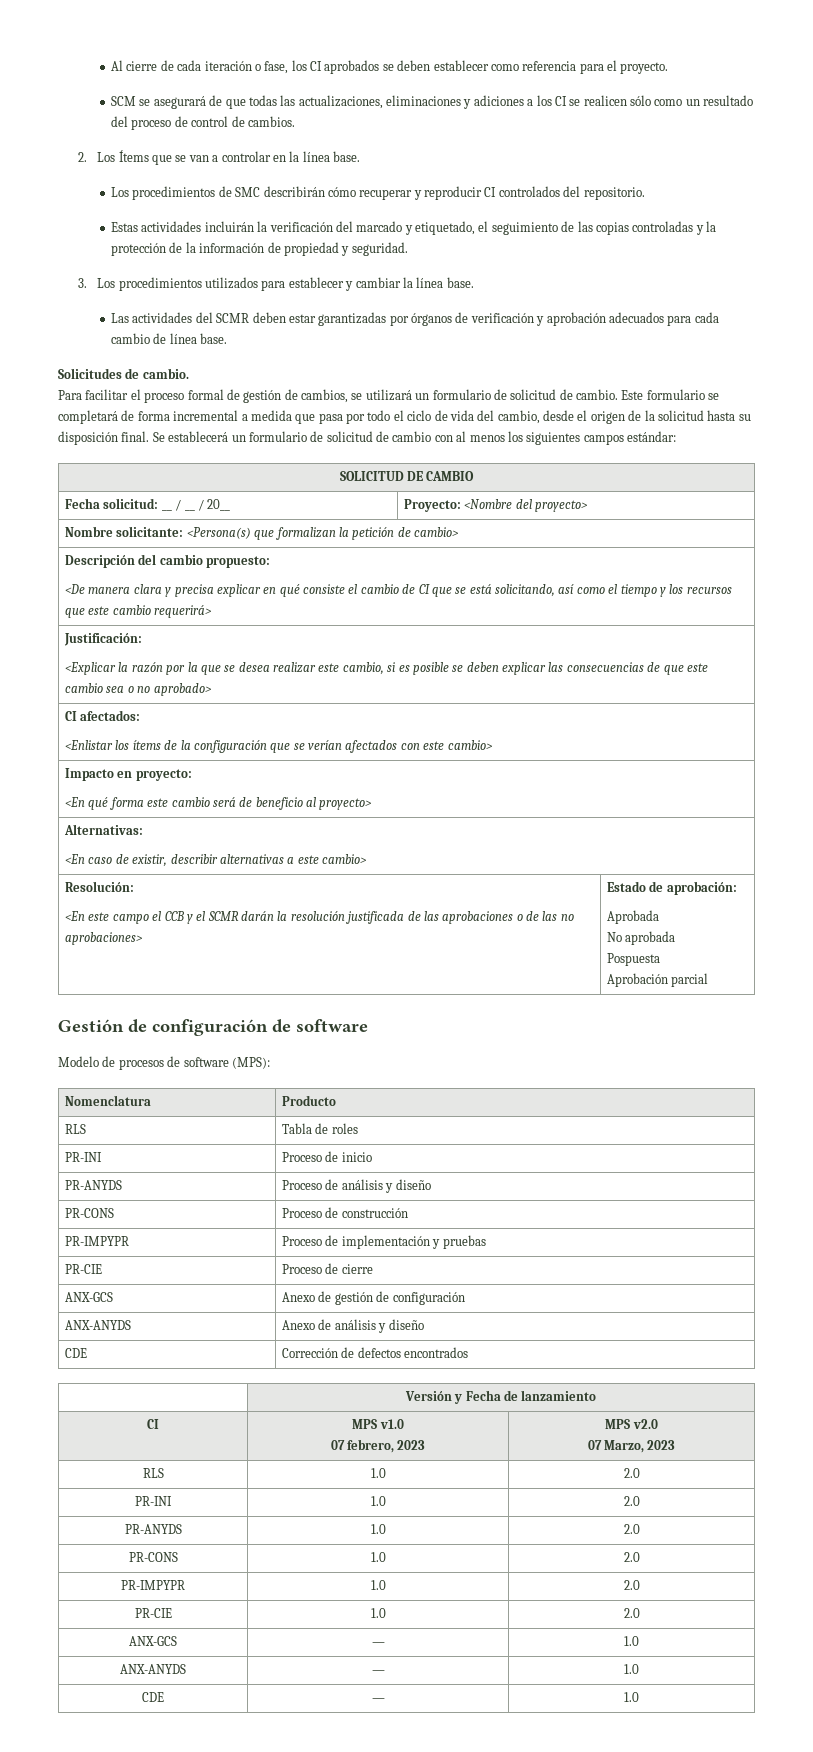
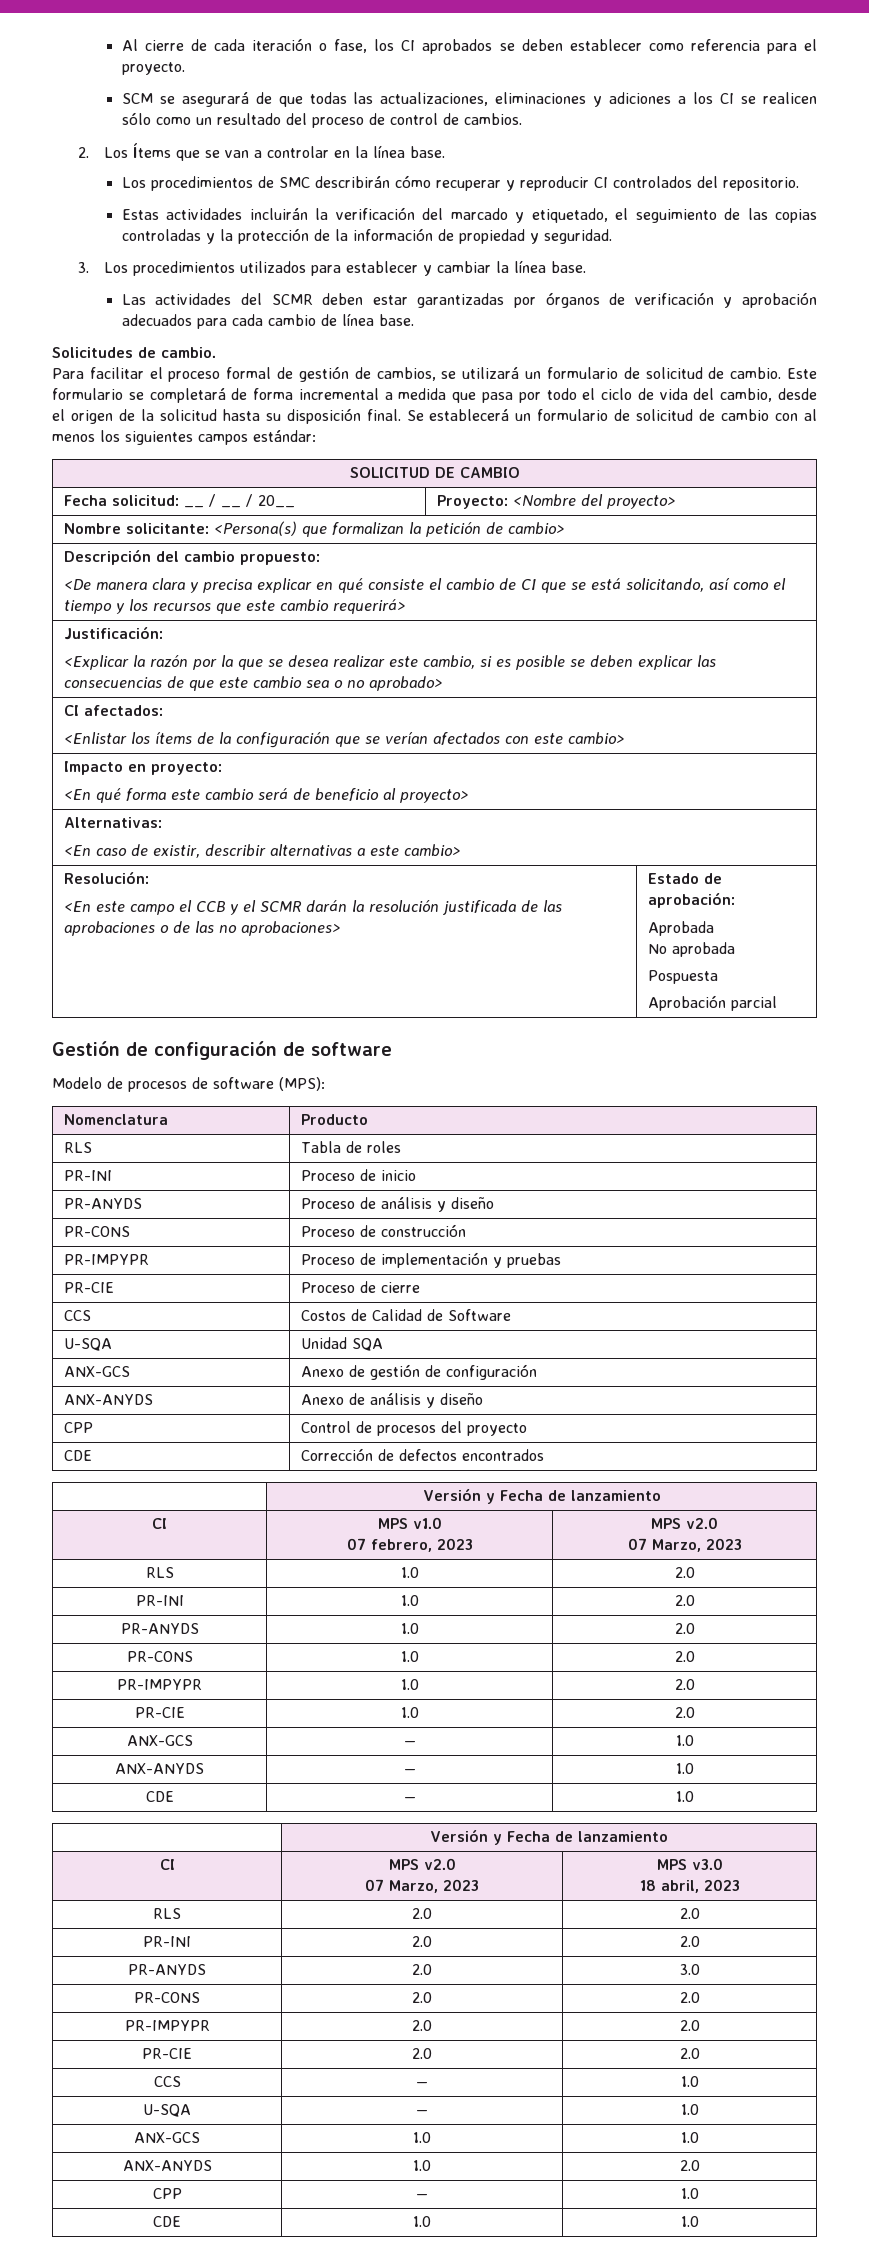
(373, 1269) none -> [64,1310,92,1321] [301,1309,512,1321] [64,1338,113,1351] [301,1337,384,1351] // CCS | Costos de Calidad de Software // U-SQA | Unidad SQA
(424, 1324) none -> [64,1422,94,1433] [301,1421,528,1436] // CPP | Control de procesos del proyecto
(639, 1697) none -> [430,1830,668,1845] [159,1859,175,1870] [388,1858,456,1870] [365,1879,479,1893] [656,1858,723,1870] [639,1879,740,1893] [153,1908,181,1919] [412,1908,432,1919] [679,1908,700,1919] [143,1936,191,1947] [412,1936,432,1947] [679,1936,700,1947] [128,1964,206,1975] [412,1964,432,1975] [679,1964,700,1975] [134,1992,200,2003] [412,1992,432,2003] [679,1992,700,2003] [124,2020,210,2031] [412,2020,432,2031] [679,2020,700,2031] [142,2048,192,2059] [412,2048,432,2059] [679,2048,700,2059] [153,2076,181,2087] [416,2082,428,2087] [680,2076,699,2087] [143,2104,191,2117] [416,2110,428,2115] [680,2104,699,2115] [134,2132,200,2143] [413,2132,431,2143] [680,2132,699,2143] [122,2160,212,2171] [413,2160,431,2171] [679,2160,700,2171] [152,2188,182,2199] [416,2194,428,2199] [680,2188,699,2199] [153,2216,181,2227] [413,2216,431,2227] [680,2216,699,2227] // | Versión y Fecha de lanzamiento // CI | MPS v2.0 // 07 Marzo, 2023 | MPS v3.0 // 18 abril, 2023 // RLS | 2.0 | 2.0 // PR-INI | 2.0 | 2.0 // PR-ANYDS | 2.0 | 3.0 // PR-CONS | 2.0 | 2.0 // PR-IMPYPR | 2.0 | 2.0 // PR-CIE | 2.0 | 2.0 // CCS | — | 1.0 // U-SQA | — | 1.0 // ANX-GCS | 1.0 | 1.0 // ANX-ANYDS | 1.0 | 2.0 // CPP | — | 1.0 // CDE | 1.0 | 1.0

